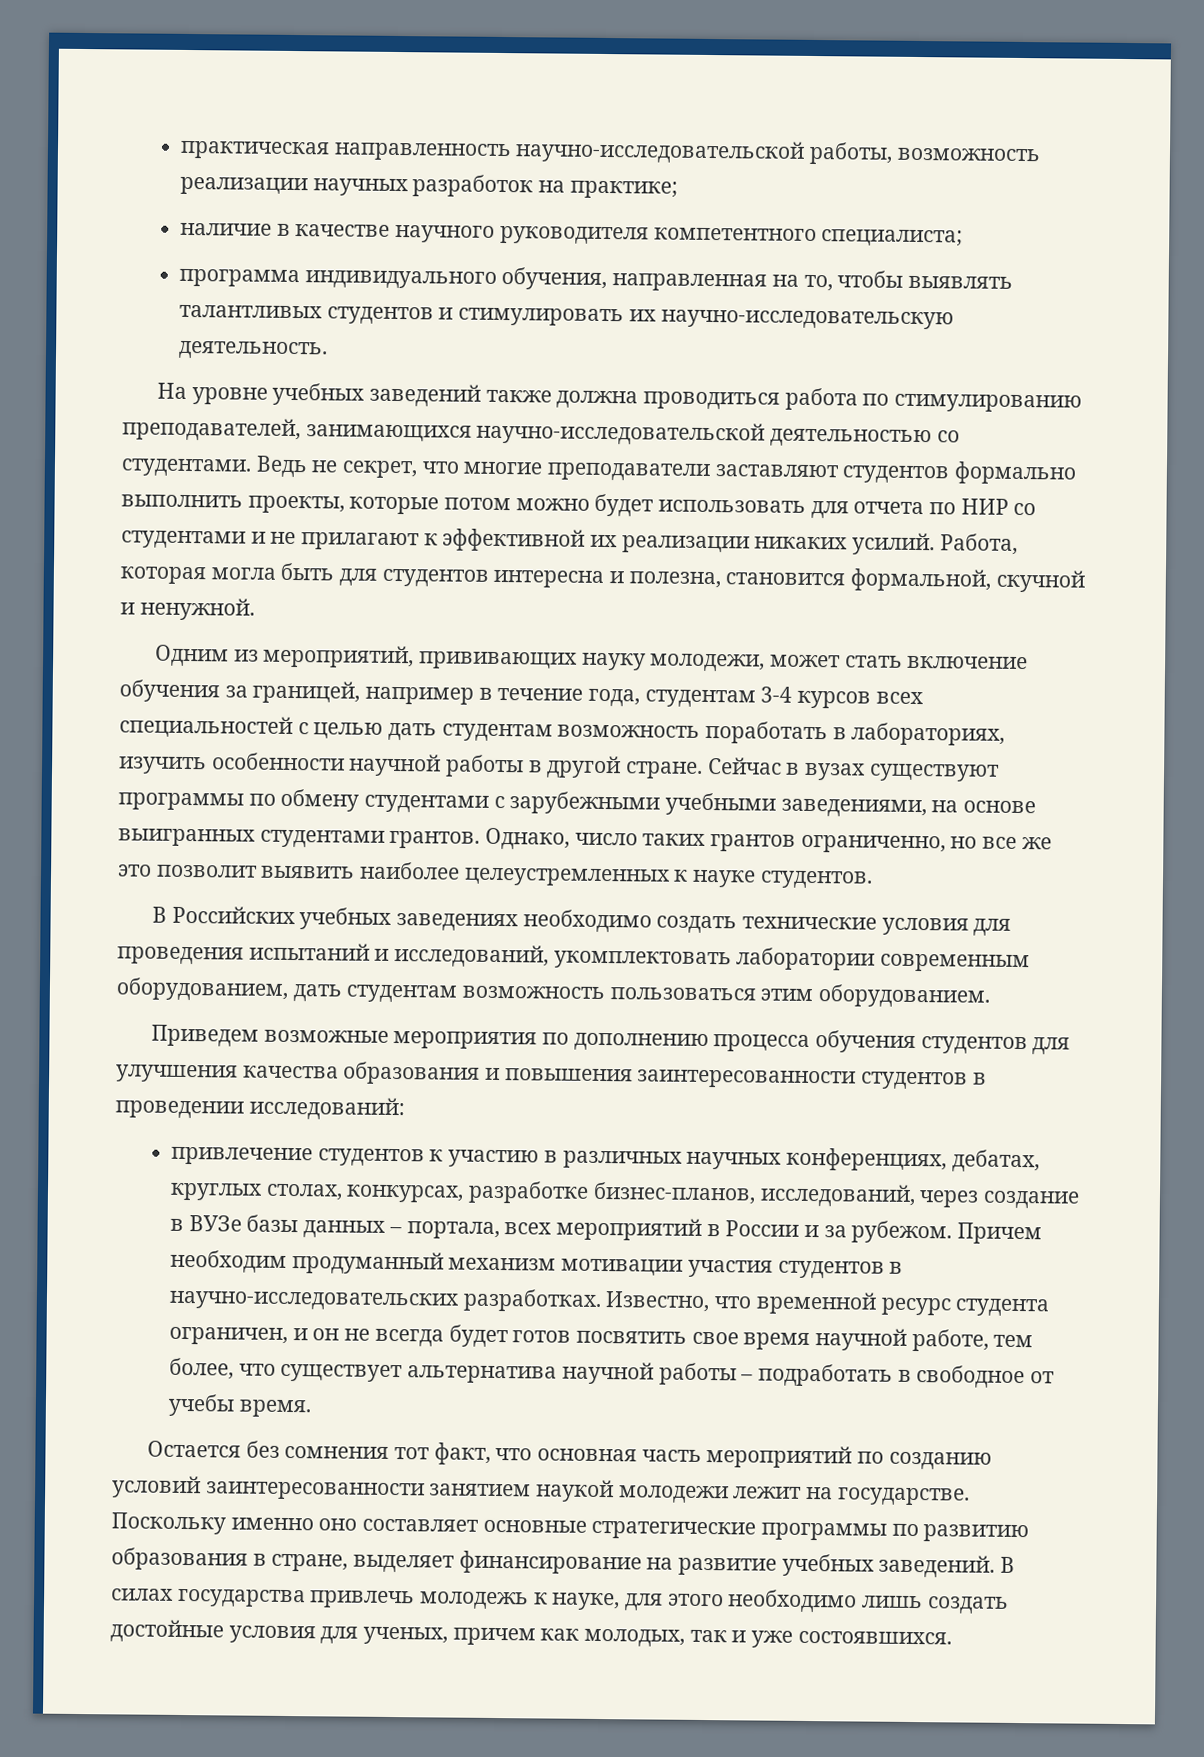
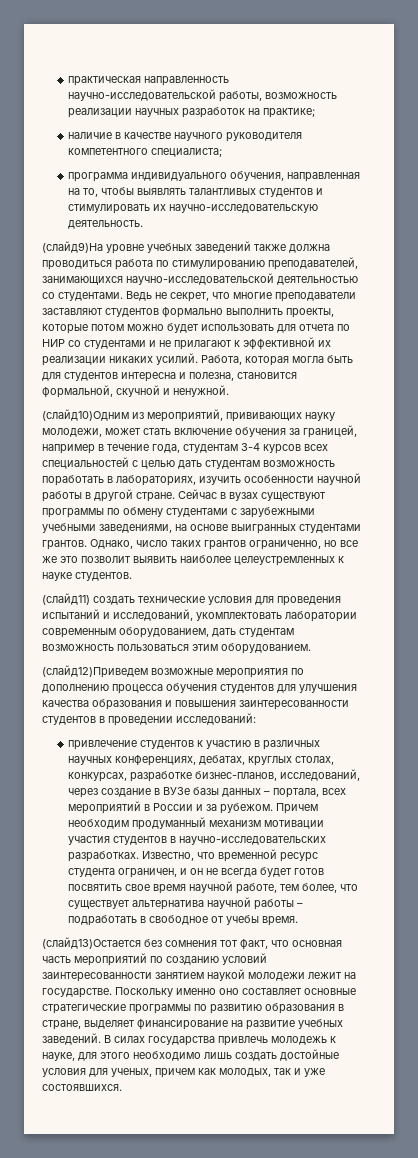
[156,382,187,399] На -> [42,241,103,253] (слайд9)На
[154,644,229,667] Одним -> [42,409,129,421] (слайд10)Одним
[151,905,652,933] В Российских учебных заведениях необходимо -> [42,593,90,605] (слайд11)
[150,1024,259,1047] Приведем -> [42,665,148,678] (слайд12)Приведем
[146,1440,241,1458] Остается -> [42,937,141,949] (слайд13)Остается

